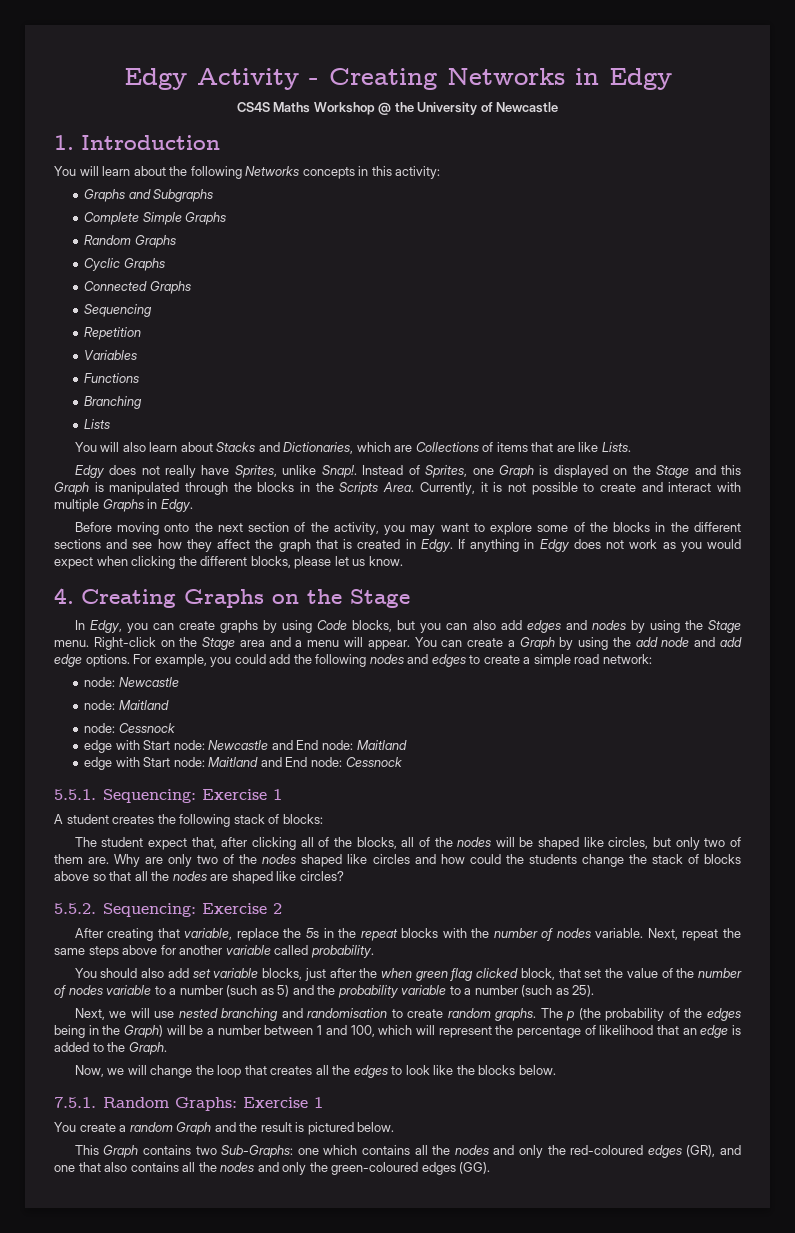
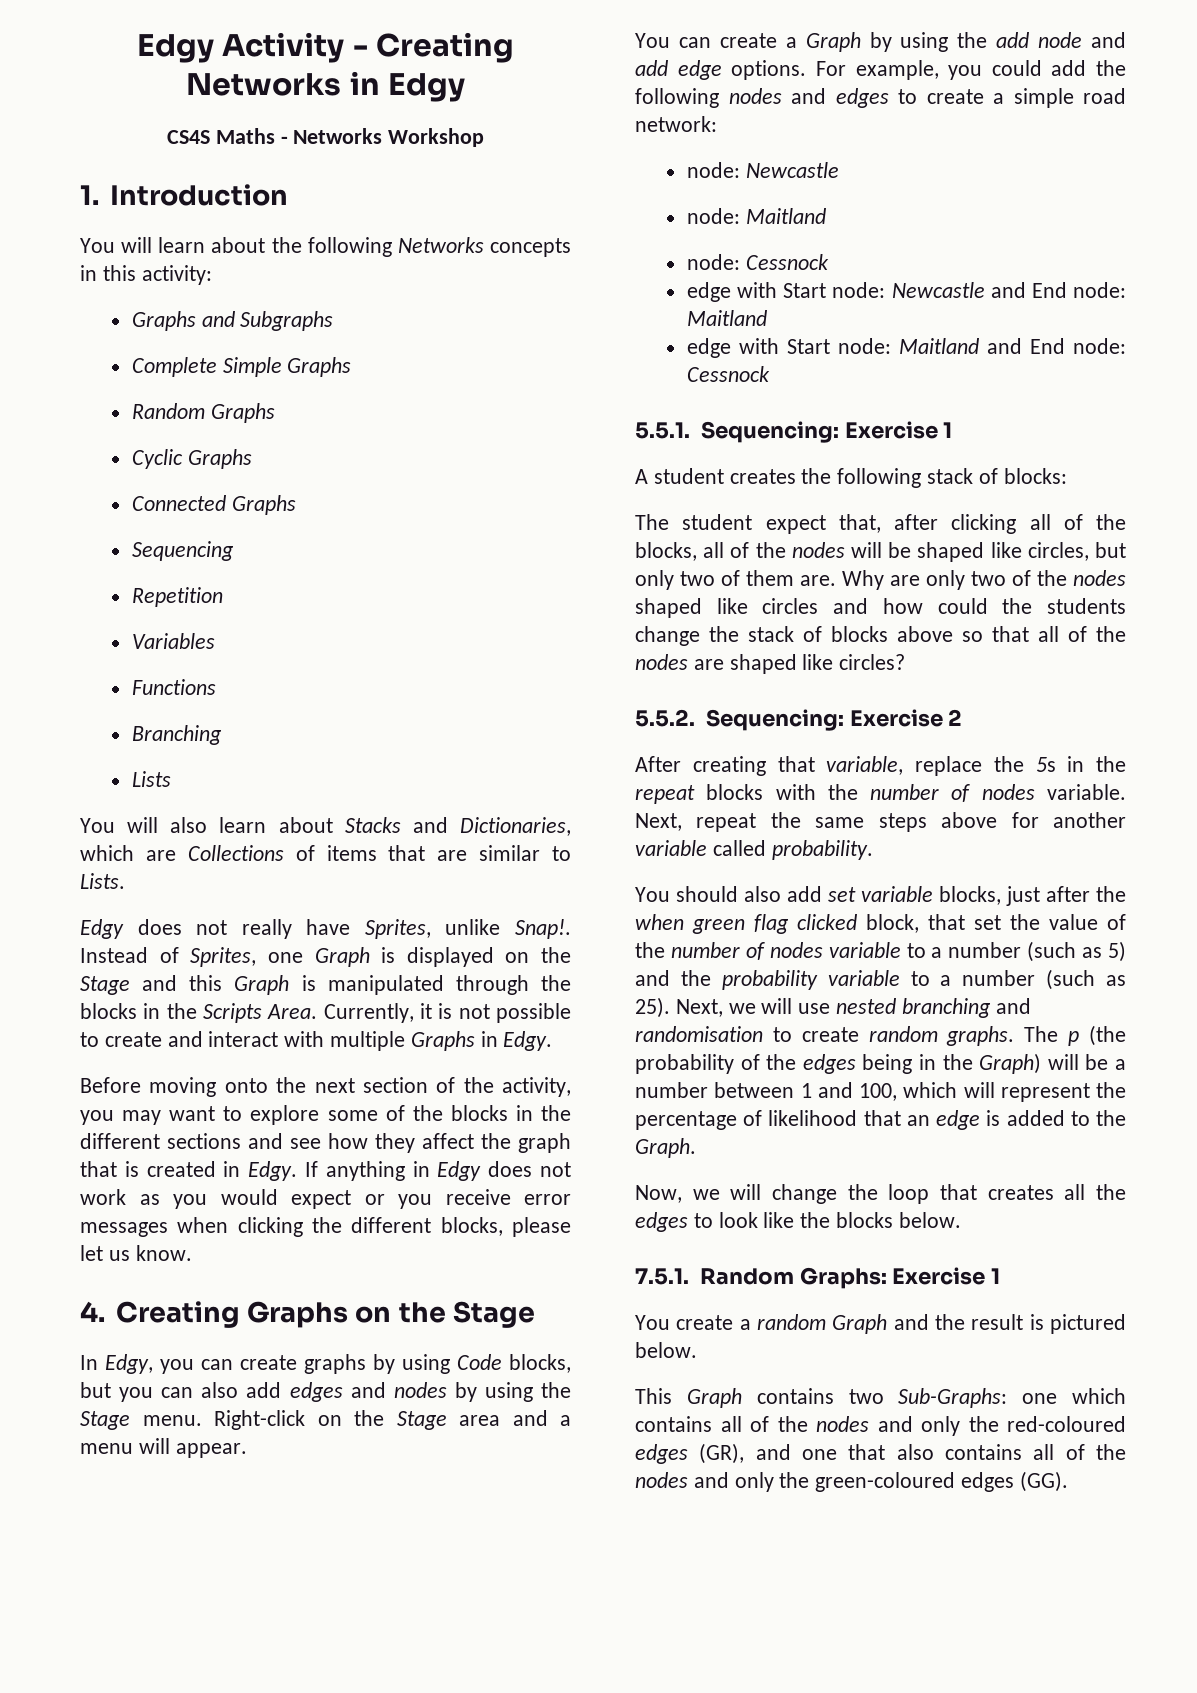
(311, 107) none -> [280,128,383,144] - Networks
[378,102,559,115] @ the University of Newcastle -> (485, 137) none
[578,442,599,452] like -> [479,845,571,861] similar to
(93, 563) none -> [364,1189,571,1209] [80,1222,168,1237] or you receive error messages
(410, 645) none -> (247, 1450) //
(148, 876) none -> [1068,626,1087,642] of
(595, 991) // -> (670, 1007) none
(428, 1150) none -> [750,1416,769,1432] of
(196, 1167) none -> [1065,1444,1085,1460] of

